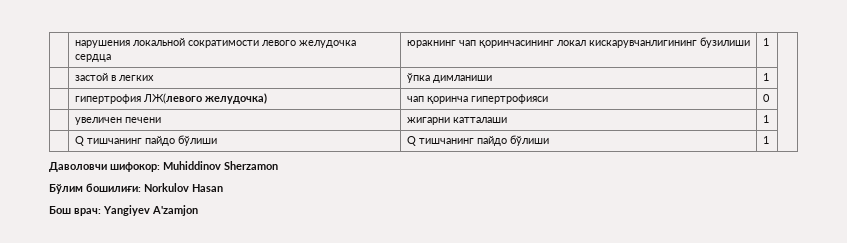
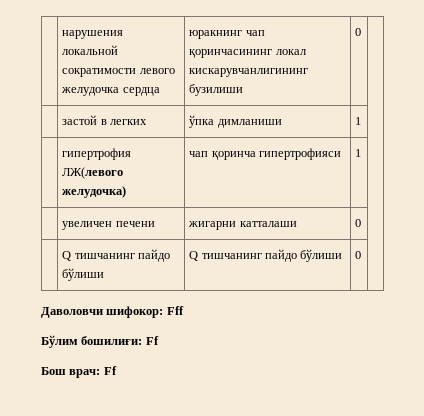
[762,38,769,46] 1 -> [355,28,362,36] 0
[762,94,770,102] 0 -> [355,149,362,157] 1
[762,115,769,123] 1 -> [355,219,362,227] 0
[762,136,769,144] 1 -> [355,251,362,259] 0
[163,161,278,170] Muhiddinov Sherzamon -> [166,306,184,315] Fff
[144,183,223,192] Norkulov Hasan -> [145,336,159,345] Ff
[103,205,198,216] Yangiyev A'zamjon -> [103,366,117,375] Ff

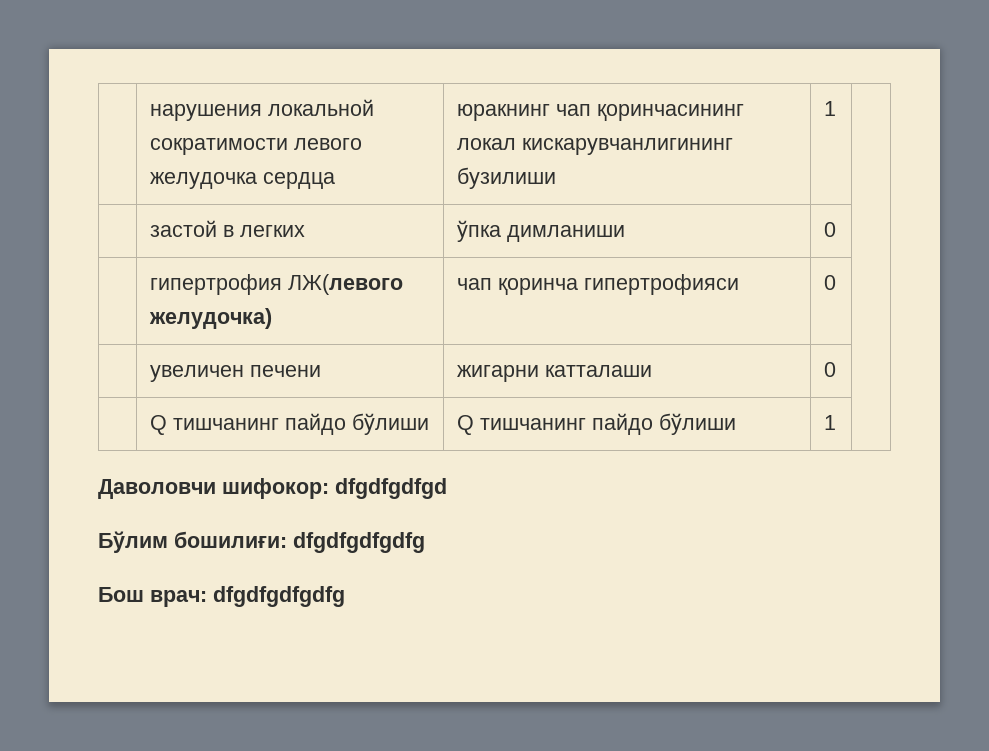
[355,28,362,36] 0 -> [824,101,837,116] 1
[355,117,362,125] 1 -> [824,222,837,237] 0
[355,149,362,157] 1 -> [824,275,837,290] 0
[355,251,362,259] 0 -> [824,415,837,430] 1
[166,306,184,315] Fff -> [335,478,447,499] dfgdfgdfgd
[145,336,159,345] Ff -> [293,532,425,553] dfgdfgdfgdfg
[103,366,117,375] Ff -> [213,586,345,607] dfgdfgdfgdfg

